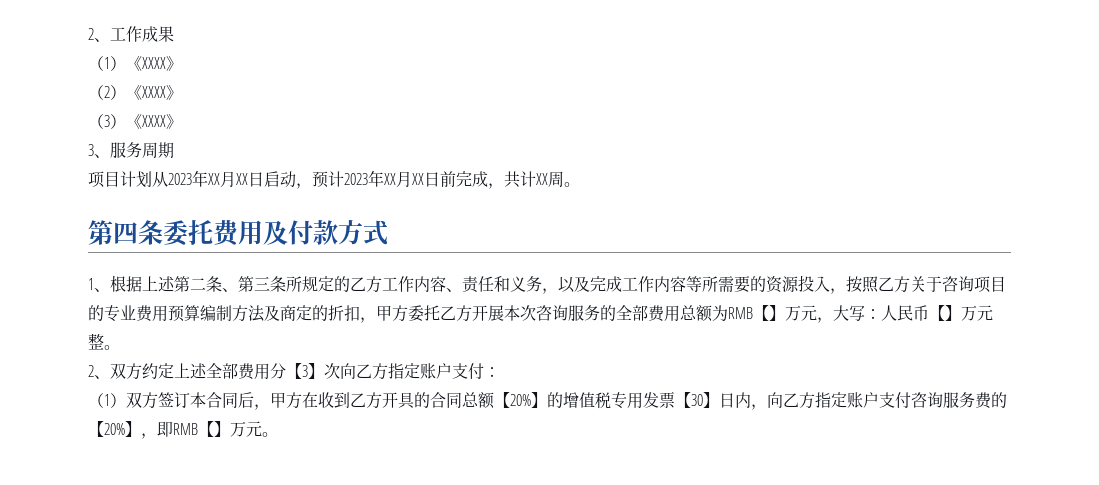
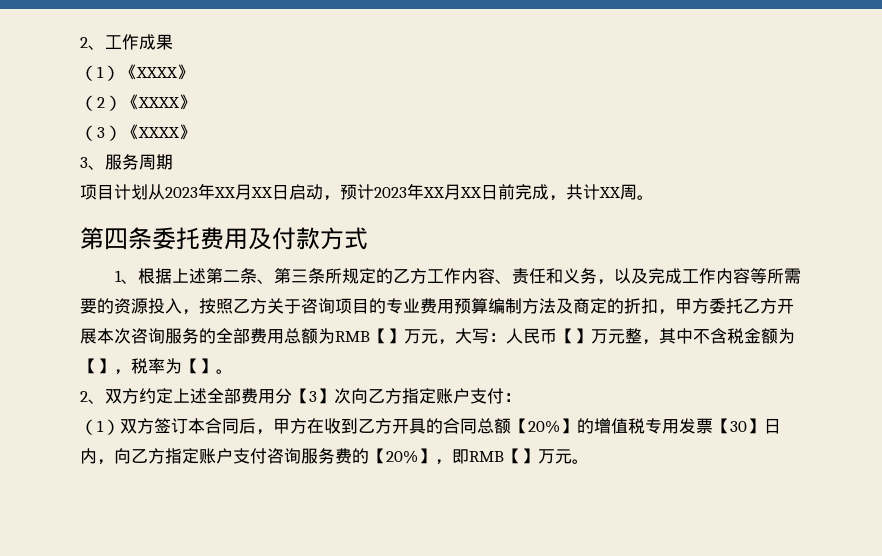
(104, 341) none -> [642,328,795,345] [80,358,216,375] ，其中不含税金额为【】，税率为【】

